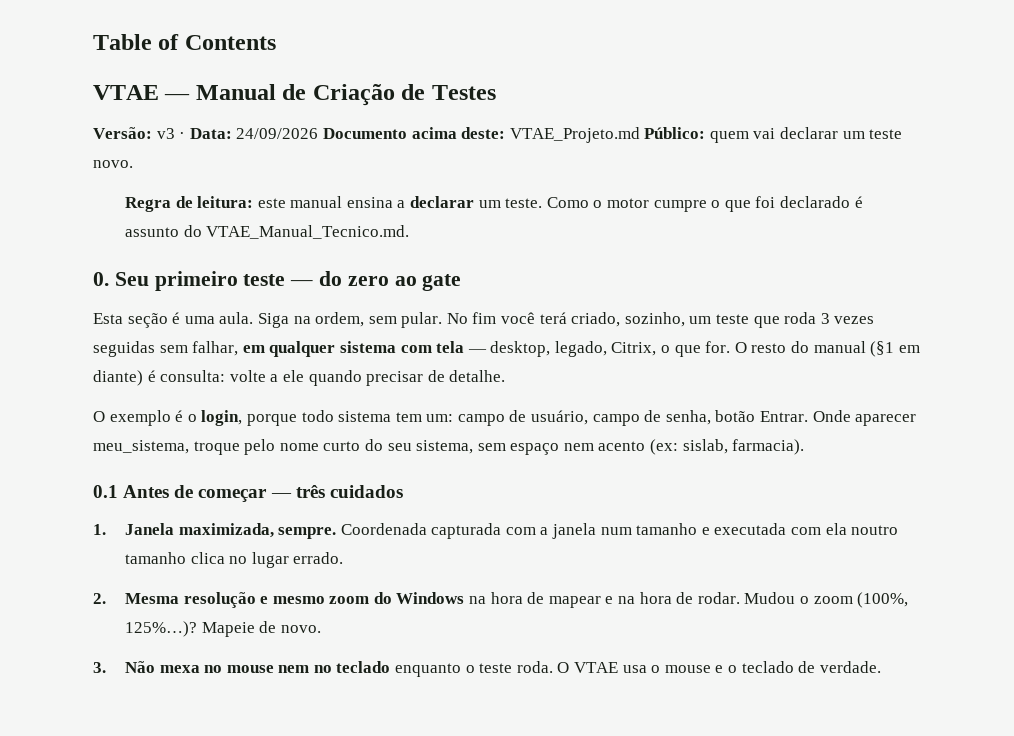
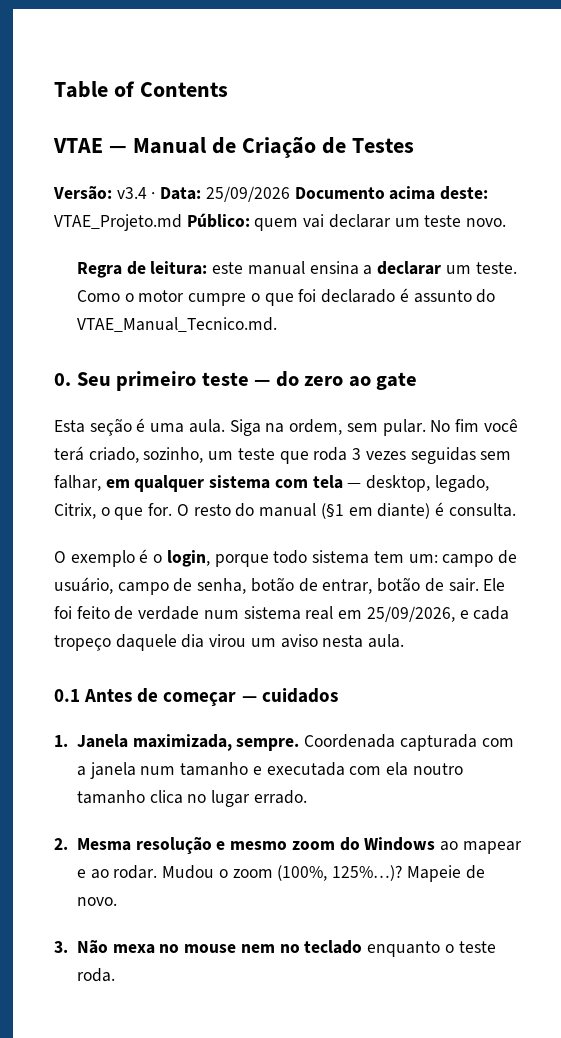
[156,128,175,139] v3 -> [116,187,147,199] v3.4
[236,128,319,139] 24/09/2026 -> [205,186,290,202] 25/09/2026
[160,370,506,386] consulta: volte a ele quando precisar de detalhe. -> [448,503,516,517] consulta.
[760,410,917,426] [93,439,805,455] Entrar. Onde aparecer meu_sistema, troque pelo nome curto do seu sistema, sem espaço nem acento (ex: sislab, farmacia). -> [298,577,506,594] [54,606,510,622] [54,634,405,651] de entrar, botão de sair. Ele foi feito de verdade num sistema real em 25/09/2026, e cada tropeço daquele dia virou um aviso nesta aula.
[295,485,325,498] três -> (257, 699) none
[469,592,694,608] na hora de mapear e na hora de -> [440,841,522,854] [76,869,109,879] ao mapear e ao
[557,661,881,673] O VTAE usa o mouse e o teclado de verdade. -> (115, 975) none

